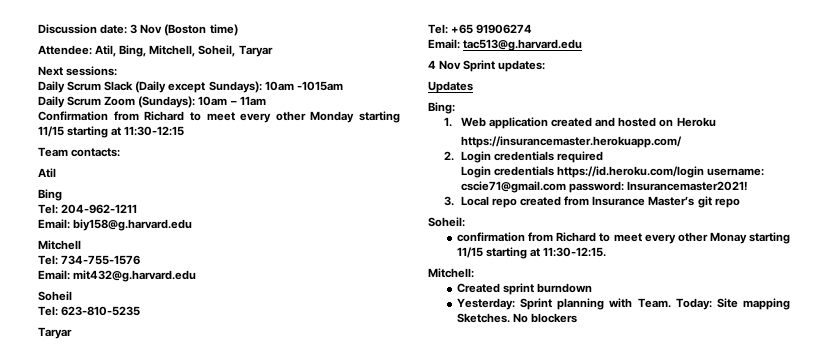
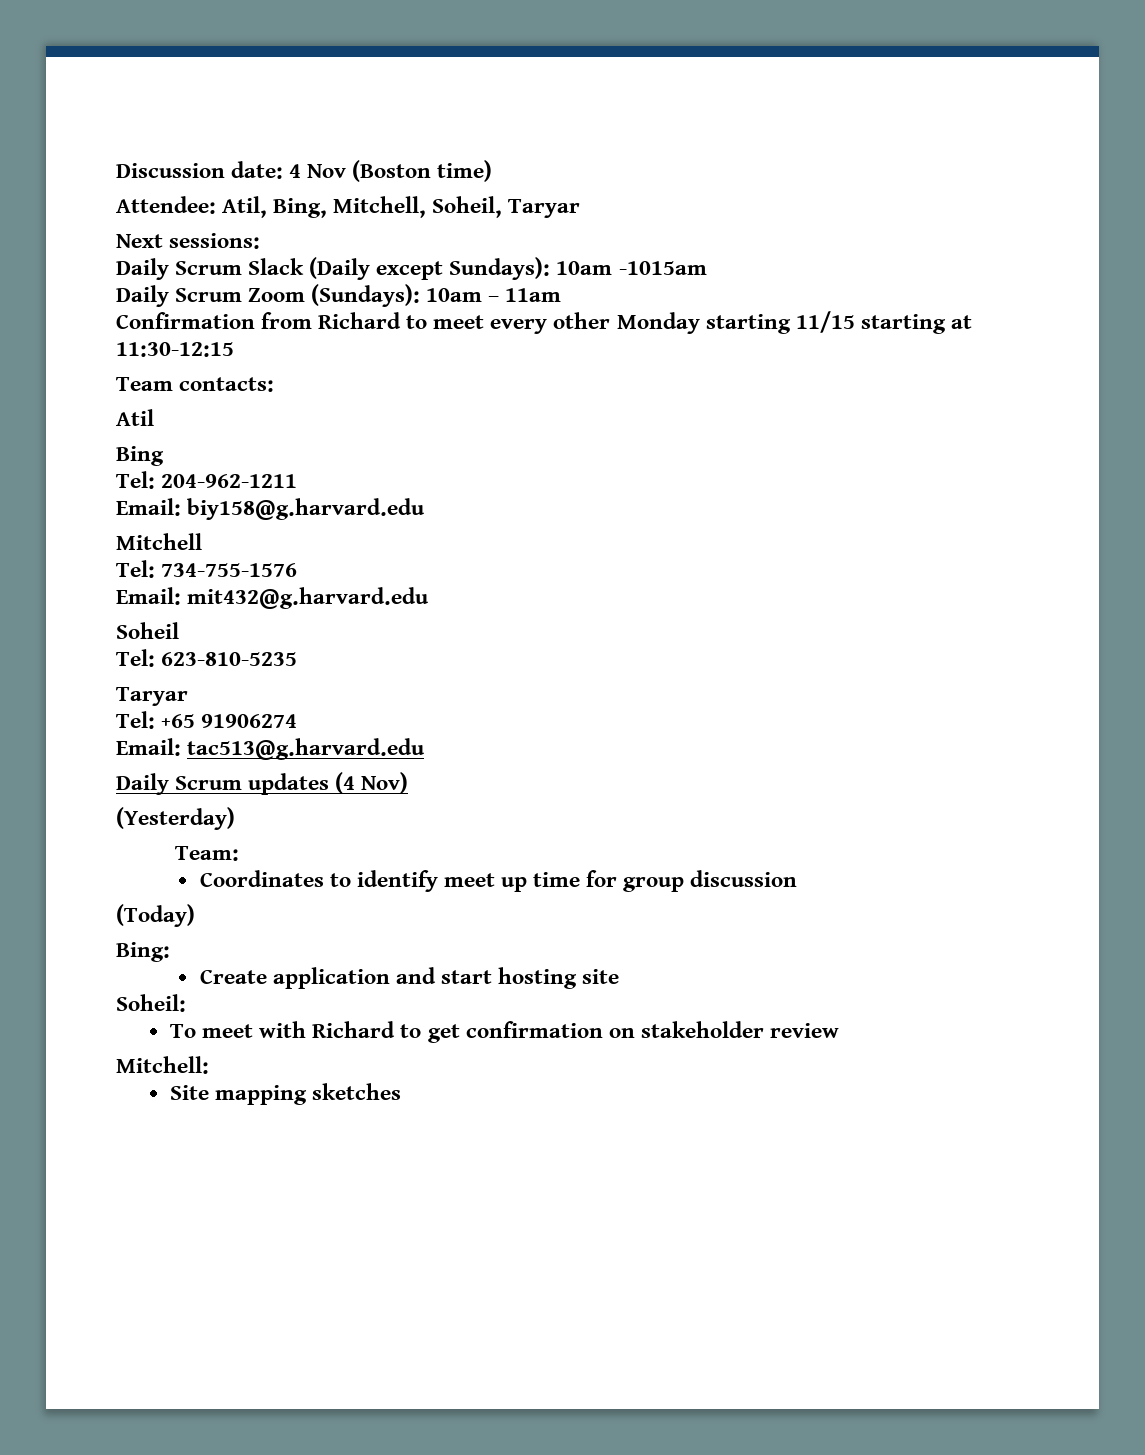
[130,24,138,34] 3 -> [289,164,302,178] 4
[428,60,546,72] [428,81,473,93] [428,102,455,114] [444,117,716,129] [460,136,682,148] [444,151,604,163] [460,166,765,178] [460,181,749,193] [444,196,740,208] [428,217,465,227] [457,232,790,244] [457,247,607,259] [428,268,474,278] [457,283,593,295] [457,298,790,310] [457,313,578,323] 4 Nov Sprint updates: // Updates // Bing: // 1. Web application created and hosted on Heroku // https://insurancemaster.herokuapp.com/ // 2. Login credentials required // Login credentials https://id.heroku.com/login username: cscie71@gmail.com password: Insurancemaster2021! // 3. Local repo created from Insurance Master’s git repo // Soheil: // confirmation from Richard to meet every other Monay starting 11/15 starting at 11:30-12:15. // Mitchell: // Created sprint burndown // Yesterday: Sprint planning with Team. Today: Site mapping Sketches. No blockers -> [116,772,409,795] [116,807,235,830] [174,846,239,861] [199,870,798,892] [116,904,195,927] [116,942,170,962] [199,967,619,989] [116,994,186,1012] [170,1021,839,1043] [116,1056,209,1074] [170,1083,402,1105] Daily Scrum updates (4 Nov) // (Yesterday) // Team: // Coordinates to identify meet up time for group discussion // (Today) // Bing: // Create application and start hosting site // Soheil: // To meet with Richard to get confirmation on stakeholder review // Mitchell: // Site mapping sketches

